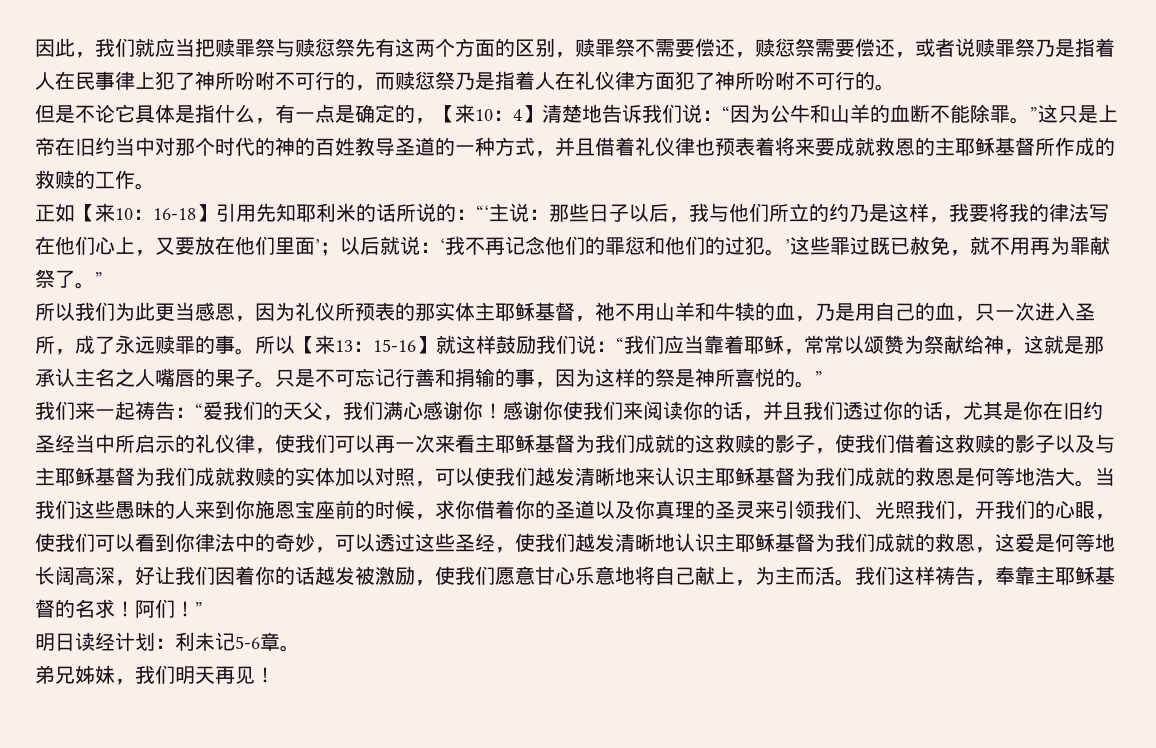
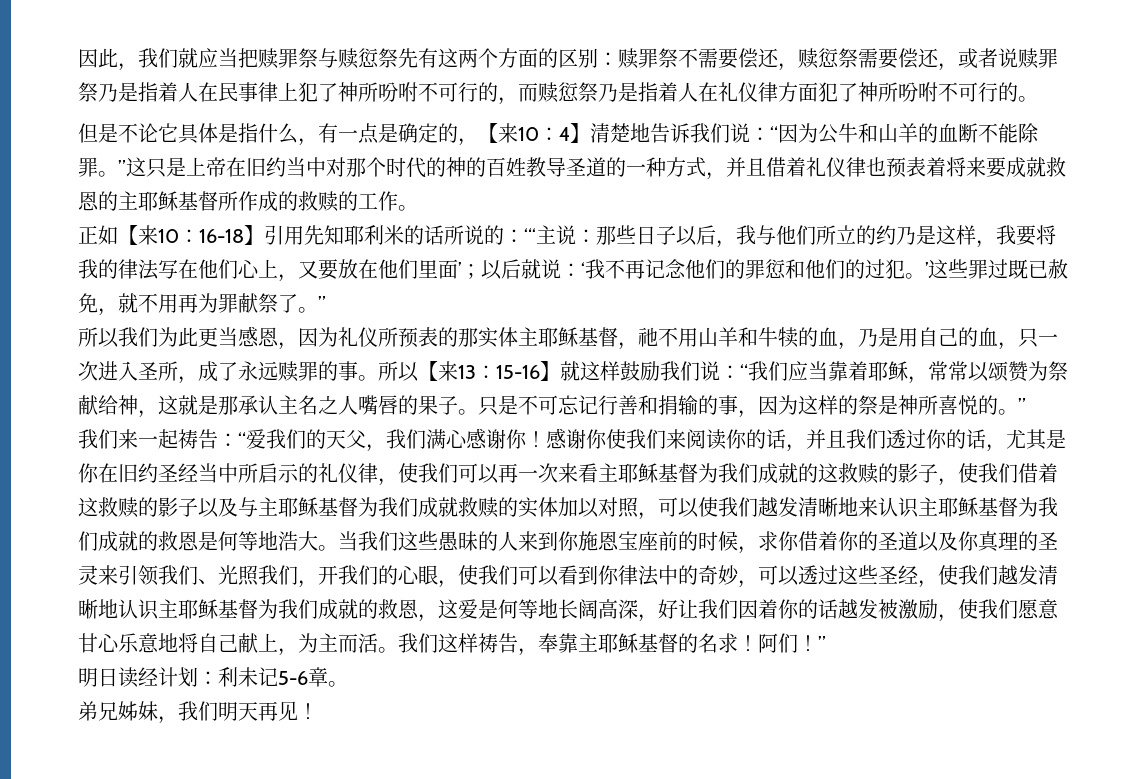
[555,52,575,58] ， -> [598,52,618,66] ：

